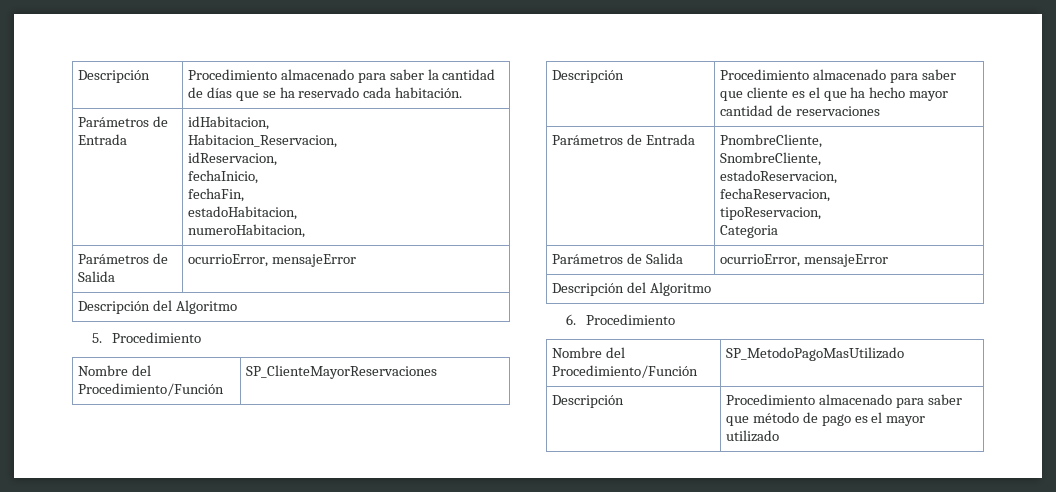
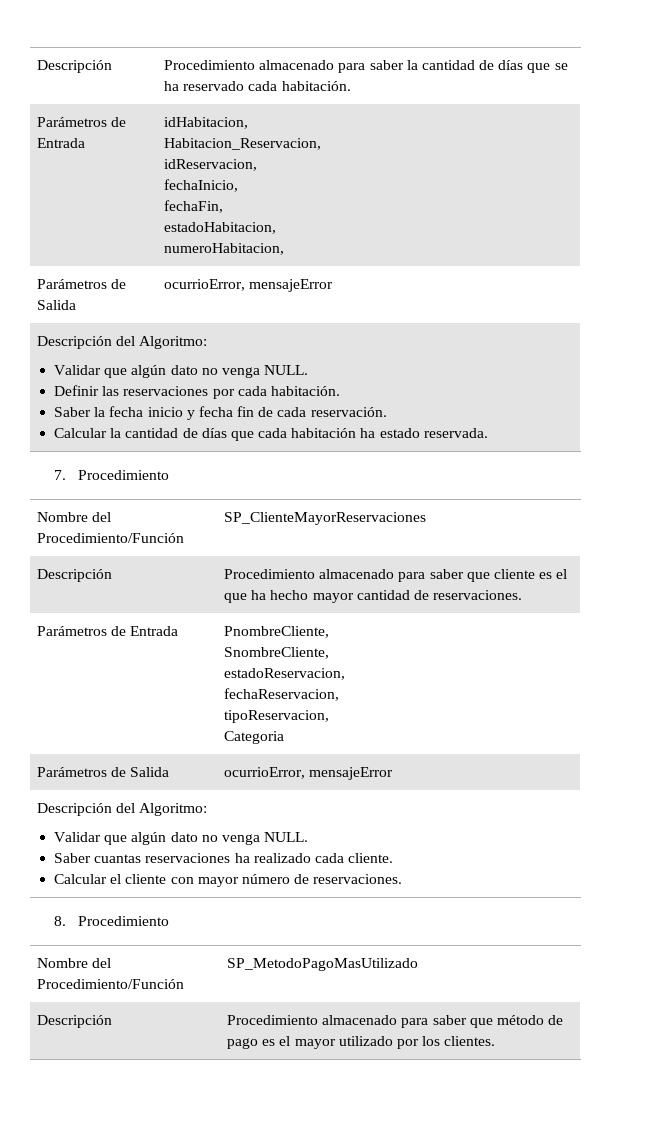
[175,300,237,314] [92,333,103,343] Algoritmo // 5. -> [139,336,208,349] [53,365,309,378] [53,385,340,399] [53,406,387,420] [53,428,488,441] [54,470,67,480] Algoritmo: // Validar que algún dato no venga NULL. // Definir las reservaciones por cada habitación. // Saber la fecha inicio y fecha fin de cada reservación. // Calcular la cantidad de días que cada habitación ha estado reservada. // 7.
[795,106,880,116] reservaciones -> [433,590,523,600] reservaciones.
[649,282,711,296] [566,314,577,325] Algoritmo // 6. -> [139,803,208,816] [53,832,309,845] [53,853,394,863] [53,874,403,887] [54,916,67,926] Algoritmo: // Validar que algún dato no venga NULL. // Saber cuantas reservaciones ha realizado cada cliente. // Calcular el cliente con mayor número de reservaciones. // 8.
(779, 436) none -> [396,1036,496,1049] por los clientes.

